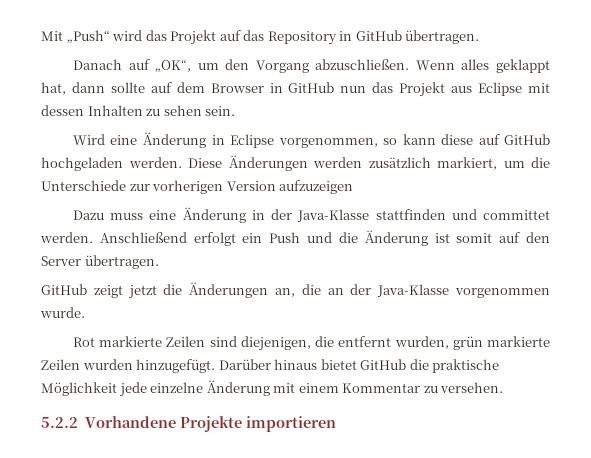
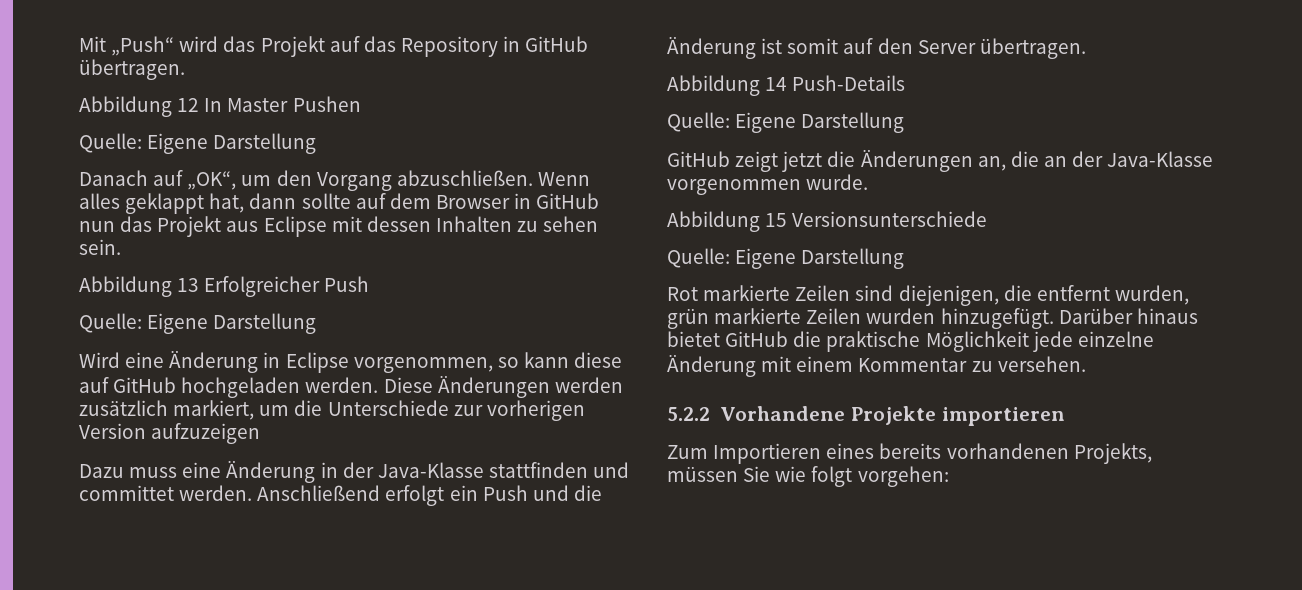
(480, 37) none -> [79,96,361,117] [79,133,317,154] // Abbildung 12 In Master Pushen // Quelle: Eigene Darstellung
(236, 111) none -> [79,276,370,297] [79,313,317,334] // Abbildung 13 Erfolgreicher Push // Quelle: Eigene Darstellung
(159, 262) none -> [667,75,906,96] [667,112,905,133] // Abbildung 14 Push-Details // Quelle: Eigene Darstellung
(85, 312) none -> [667,211,988,232] [667,248,905,269] // Abbildung 15 Versionsunterschiede // Quelle: Eigene Darstellung
(336, 424) none -> [667,443,1152,464] [667,466,949,487] // Zum Importieren eines bereits vorhandenen Projekts, müssen Sie wie folgt vorgehen:

